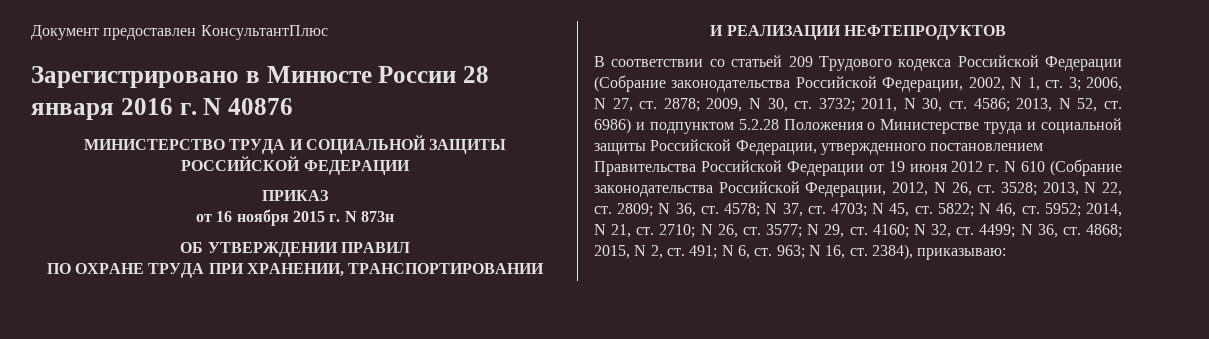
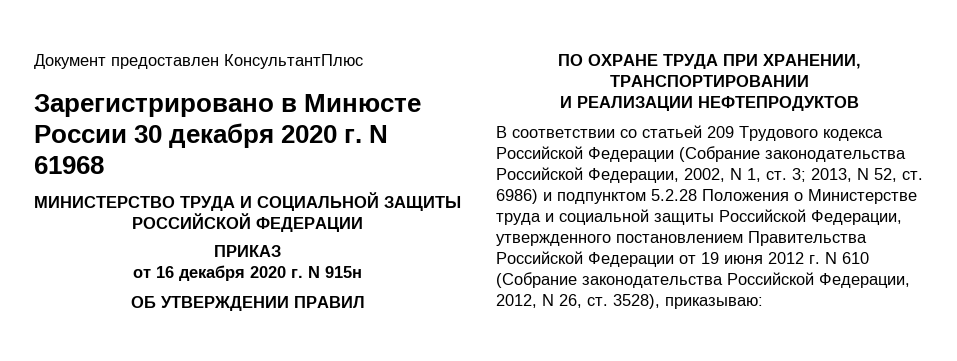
[463,66,489,83] [31,98,293,120] 28 января 2016 г. N 40876 -> [134,123,389,148] [34,156,104,174] 30 декабря 2020 г. N 61968
[236,209,394,226] ноября 2015 г. N 873н -> [179,265,362,281] декабря 2020 г. N 915н
[1086,77,1122,91] [594,98,1010,112] 2006, N 27, ст. 2878; 2009, N 30, ст. 3732; 2011, N 30, ст. 4586; -> (806, 175) none
[1000,182,1122,196] [594,203,1122,217] [594,224,1122,238] [594,244,913,260] 3528; 2013, N 22, ст. 2809; N 36, ст. 4578; N 37, ст. 4703; N 45, ст. 5822; N 46, ст. 5952; 2014, N 21, ст. 2710; N 26, ст. 3577; N 29, ст. 4160; N 32, ст. 4499; N 36, ст. 4868; 2015, N 2, ст. 491; N 6, ст. 963; N 16, ст. 2384), -> [613,294,660,309] 3528),

